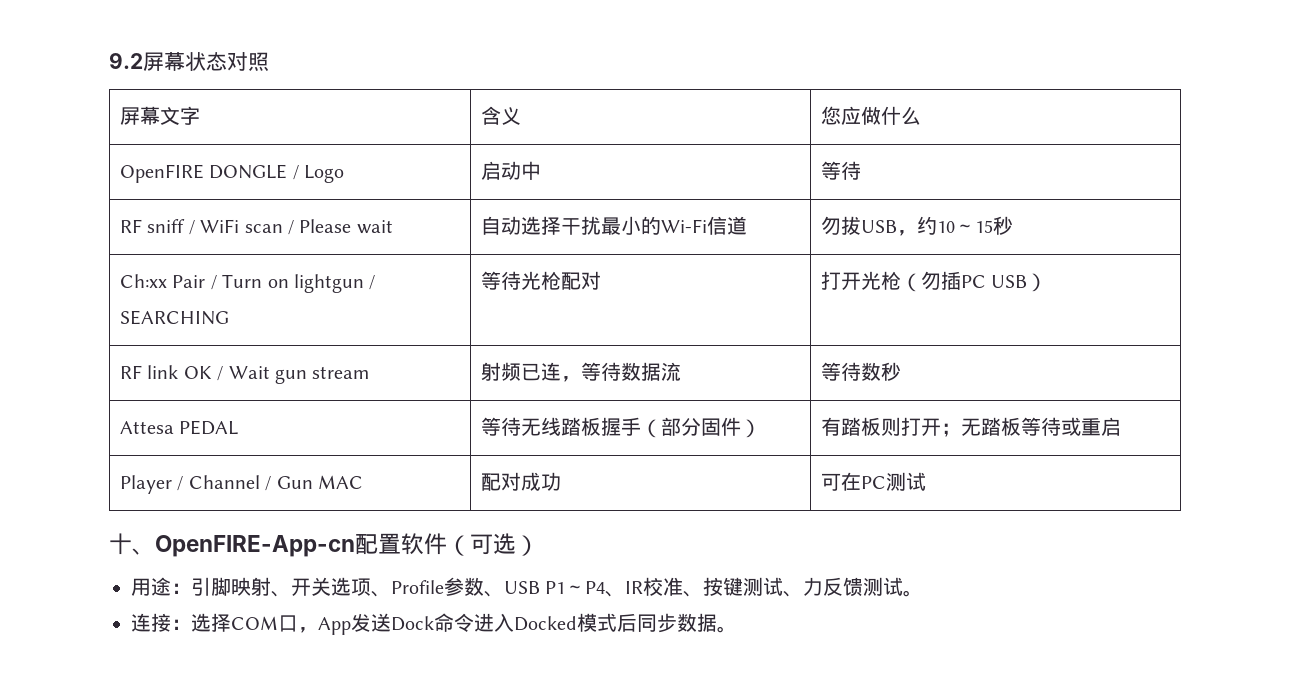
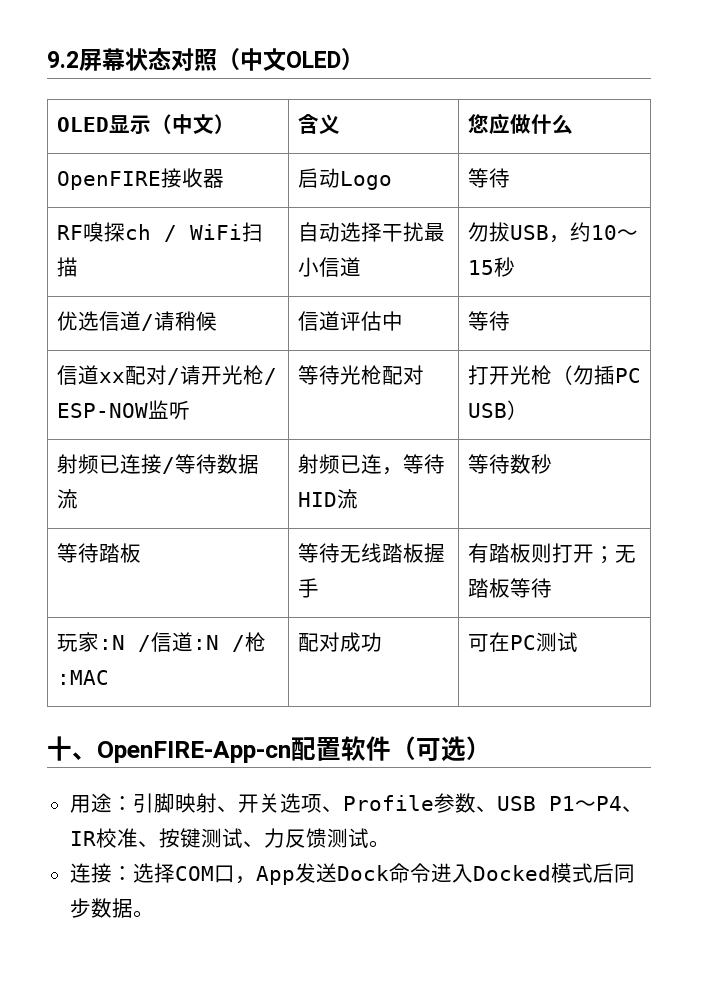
[119,106,200,125] // 屏幕文字 -> [217,48,364,71] [56,114,235,134] （中文OLED） // OLED显示（中文）
[209,164,345,183] DONGLE / Logo -> [160,168,224,188] 接收器
[520,161,541,180] 中 -> [339,171,392,190] Logo
[147,219,393,235] sniff / WiFi scan / Please wait -> [82,222,263,242] [56,257,78,277] 嗅探ch / WiFi扫描
[640,216,707,235] 的Wi-Fi -> (319, 267) none
[119,274,376,293] [119,310,229,325] Ch:xx Pair / Turn on lightgun / SEARCHING -> [56,311,217,331] [297,311,403,331] [467,311,510,331] [56,365,277,385] [56,400,190,420] 优选信道/请稍候 | 信道评估中 | 等待 // 信道xx配对/请开光枪/ ESP-NOW监听
[119,365,370,384] RF link OK / Wait gun stream -> [56,454,259,474] [56,489,78,509] 射频已连接/等待数据流
[620,362,661,381] 数据 -> [297,492,337,507] HID
[119,420,239,435] Attesa PEDAL -> [56,543,141,563] 等待踏板
[640,417,761,438] （部分固件） -> (319, 588) none
[1060,417,1121,436] [119,475,363,494] 或重启 // Player / Channel / Gun MAC -> [56,632,266,652] [56,670,109,685] // 玩家:N /信道:N /枪:MAC

